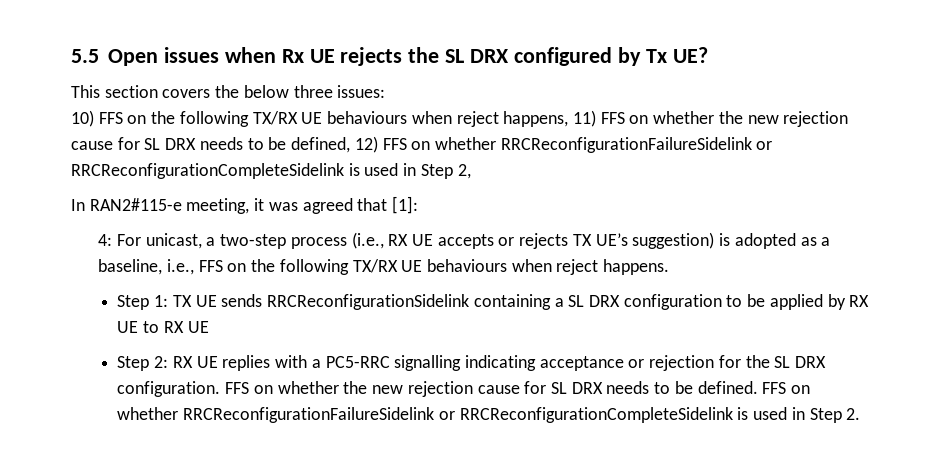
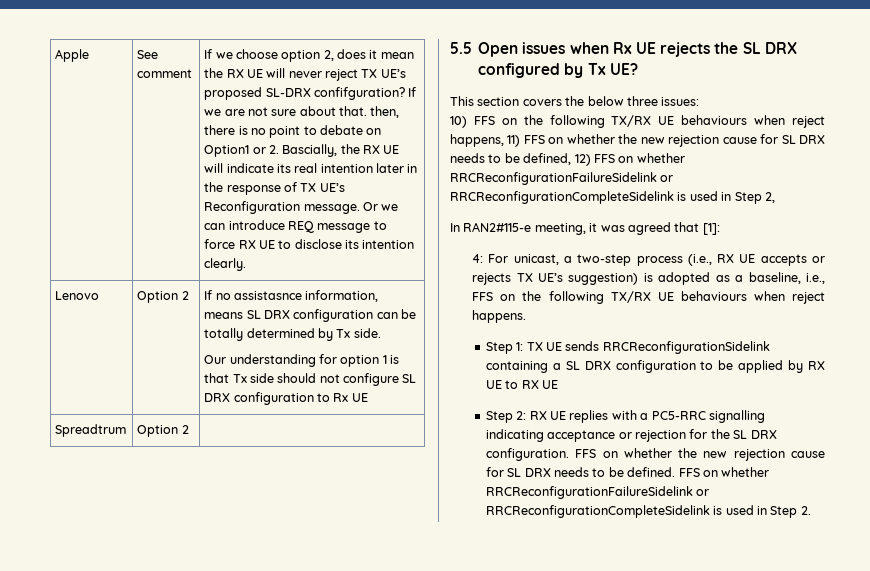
(71, 56) none -> [55,49,90,62] [137,50,159,59] [137,69,193,78] [204,49,414,62] [204,68,406,81] [204,87,417,100] [204,106,400,118] [204,125,382,138] [204,144,400,157] [204,163,418,173] [204,182,345,195] [204,201,399,214] [204,220,387,233] [204,239,415,249] [204,258,247,271] [55,291,100,300] [137,291,189,303] [204,290,379,302] [204,309,417,322] [204,328,381,341] [204,354,400,367] [204,373,417,386] [204,392,368,405] [55,424,127,437] [137,425,189,437] Apple | See comment | If we choose option 2, does it mean the RX UE will never reject TX UE’s proposed SL-DRX confifguration? If we are not sure about that. then, there is no point to debate on Option1 or 2. Bascially, the RX UE will indicate its real intention later in the response of TX UE’s Reconfiguration message. Or we can introduce REQ message to force RX UE to disclose its intention clearly. // Lenovo | Option 2 | If no assistasnce information, means SL DRX configuration can be totally determined by Tx side. // Our understanding for option 1 is that Tx side should not configure SL DRX configuration to Rx UE // Spreadtrum | Option 2 | //

